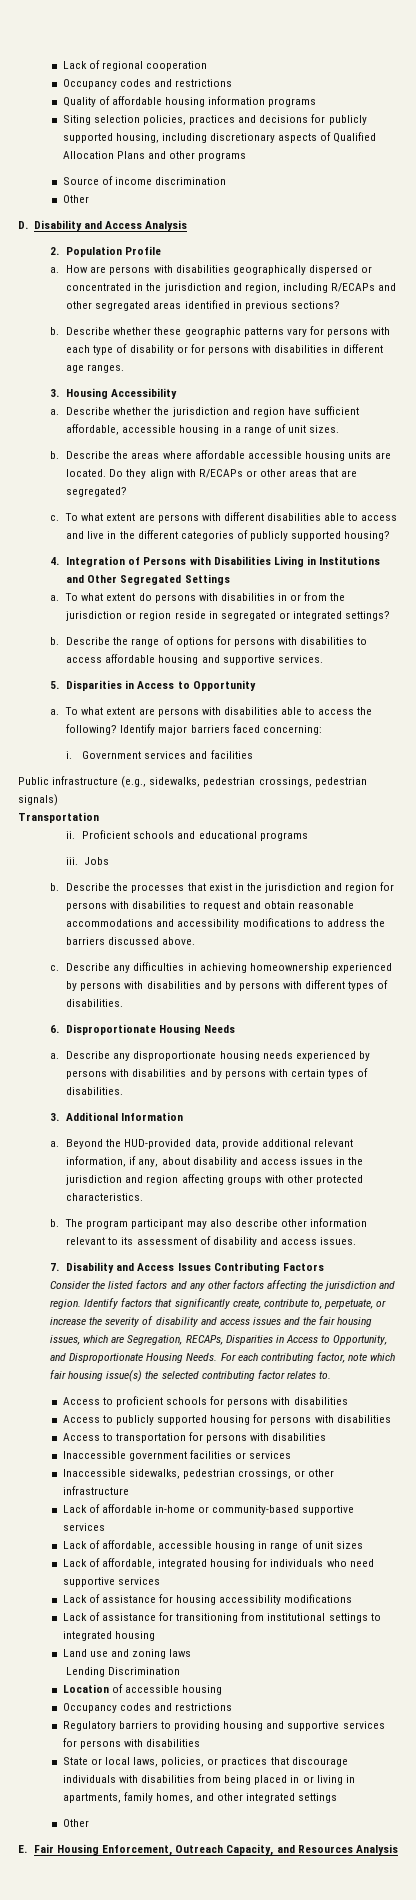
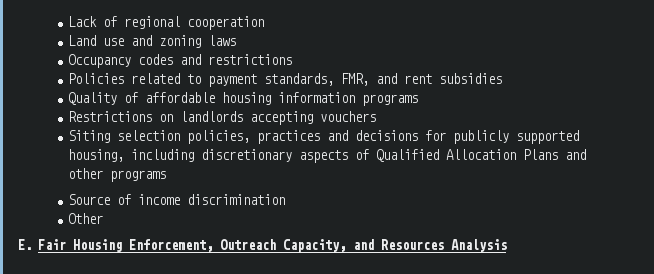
[62,79,233,89] // Occupancy codes and restrictions -> [68,35,237,48] [68,54,293,68] [68,73,503,87] // Land use and zoning laws // Occupancy codes and restrictions // Policies related to payment standards, FMR, and rent subsidies
(317, 102) none -> [68,111,377,125] // Restrictions on landlords accepting vouchers
[18,220,188,231] [50,246,162,257] [50,265,372,275] [66,283,397,293] [66,300,340,311] [50,326,391,337] [66,344,384,355] [66,364,125,373] [50,388,178,399] [50,406,359,417] [66,424,340,435] [50,450,392,461] [66,469,358,479] [66,487,128,497] [50,512,398,523] [66,530,391,541] [50,556,380,567] [66,574,230,585] [50,592,346,603] [66,611,391,621] [50,636,368,647] [66,654,323,665] [50,680,256,691] [50,707,373,717] [66,724,322,735] [66,750,253,759] [18,776,367,788] [18,794,58,806] [18,812,99,823] [66,830,308,841] [66,857,109,865] [50,882,395,893] [66,901,354,911] [66,918,385,929] [66,937,196,945] [50,962,392,973] [66,980,389,991] [66,999,124,1007] [50,1024,236,1035] [50,1051,370,1061] [66,1068,369,1079] [66,1087,124,1095] [50,1112,184,1121] [50,1139,353,1149] [66,1156,364,1167] [66,1174,363,1185] [66,1193,144,1201] [50,1218,367,1229] [66,1236,357,1247] [50,1262,324,1273] [50,1280,396,1291] [50,1298,387,1309] [50,1316,373,1327] [50,1335,388,1345] [50,1352,396,1363] [50,1370,331,1382] [62,1396,348,1407] [62,1414,391,1425] [62,1432,327,1443] [62,1450,292,1461] [62,1469,335,1479] [62,1486,129,1495] [62,1504,355,1515] [62,1523,105,1531] [62,1540,363,1551] [62,1558,374,1569] [62,1577,160,1587] [62,1594,353,1605] [62,1612,381,1623] [62,1631,155,1641] [62,1649,192,1659] [66,1667,181,1677] [62,1684,223,1695] [62,1703,233,1713] [62,1721,385,1731] [62,1738,201,1749] [62,1757,348,1767] [62,1774,355,1785] [62,1792,338,1803] [62,1819,89,1827] // D. Disability and Access Analysis // 2. Population Profile // a. How are persons with disabilities geographically dispersed or concentrated in the jurisdiction and region, including R/ECAPs and other segregated areas identified in previous sections? // b. Describe whether these geographic patterns vary for persons with each type of disability or for persons with disabilities in different age ranges. // 3. Housing Accessibility // a. Describe whether the jurisdiction and region have sufficient affordable, accessible housing in a range of unit sizes. // b. Describe the areas where affordable accessible housing units are located. Do they align with R/ECAPs or other areas that are segregated? // c. To what extent are persons with different disabilities able to access and live in the different categories of publicly supported housing? // 4. Integration of Persons with Disabilities Living in Institutions and Other Segregated Settings // a. To what extent do persons with disabilities in or from the jurisdiction or region reside in segregated or integrated settings? // b. Describe the range of options for persons with disabilities to access affordable housing and supportive services. // 5. Disparities in Access to Opportunity // a. To what extent are persons with disabilities able to access the following? Identify major barriers faced concerning: // i. Government services and facilities // Public infrastructure (e.g., sidewalks, pedestrian crossings, pedestrian signals) // Transportation // ii. Proficient schools and educational programs // iii. Jobs // b. Describe the processes that exist in the jurisdiction and region for persons with disabilities to request and obtain reasonable accommodations and accessibility modifications to address the barriers discussed above. // c. Describe any difficulties in achieving homeownership experienced by persons with disabilities and by persons with different types of disabilities. // 6. Disproportionate Housing Needs // a. Describe any disproportionate housing needs experienced by persons with disabilities and by persons with certain types of disabilities. // 3. Additional Information // a. Beyond the HUD-provided data, provide additional relevant information, if any, about disability and access issues in the jurisdiction and region affecting groups with other protected characteristics. // b. The program participant may also describe other information relevant to its assessment of disability and access issues. // 7. Disability and Access Issues Contributing Factors // Consider the listed factors and any other factors affecting the jurisdiction and region. Identify factors that significantly create, contribute to, perpetuate, or increase the severity of disability and access issues and the fair housing issues, which are Segregation, RECAPs, Disparities in Access to Opportunity, and Disproportionate Housing Needs. For each contributing factor, note which fair housing issue(s) the selected contributing factor relates to. // Access to proficient schools for persons with disabilities // Access to publicly supported housing for persons with disabilities // Access to transportation for persons with disabilities // Inaccessible government facilities or services // Inaccessible sidewalks, pedestrian crossings, or other infrastructure // Lack of affordable in-home or community-based supportive services // Lack of affordable, accessible housing in range of unit sizes // Lack of affordable, integrated housing for individuals who need supportive services // Lack of assistance for housing accessibility modifications // Lack of assistance for transitioning from institutional settings to integrated housing // Land use and zoning laws // Lending Discrimination // Location of accessible housing // Occupancy codes and restrictions // Regulatory barriers to providing housing and supportive services for persons with disabilities // State or local laws, policies, or practices that discourage individuals with disabilities from being placed in or living in apartments, family homes, and other integrated settings // Other -> (104, 218) none

